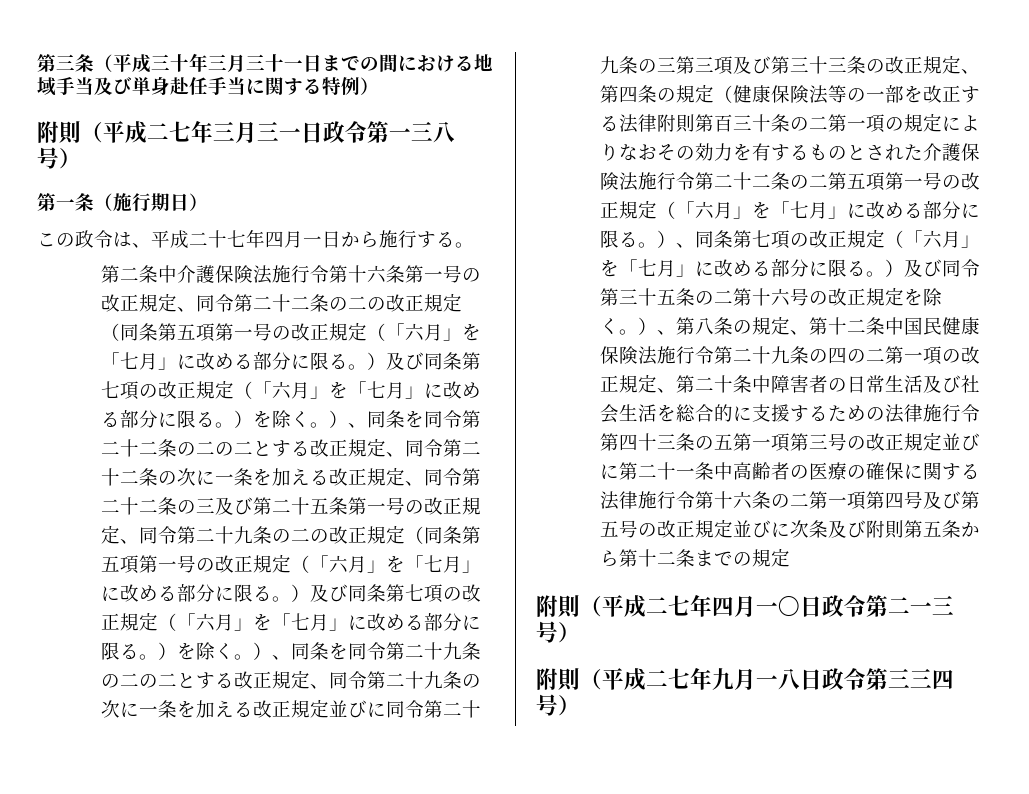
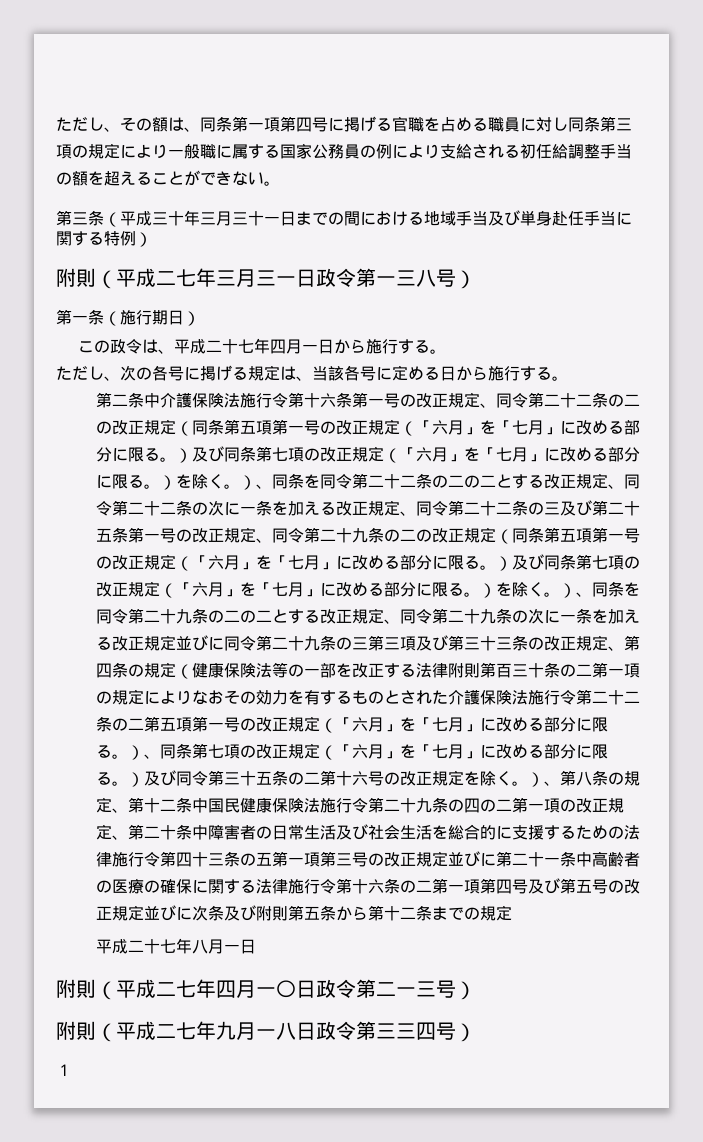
(37, 63) none -> [56,116,632,132] [56,143,632,159] [56,170,280,186] ただし、その額は、同条第一項第四号に掲げる官職を占める職員に対し同条第三項の規定により一般職に属する国家公務員の例により支給される初任給調整手当の額を超えることができない。 //
(474, 245) none -> [56,365,568,381] // ただし、次の各号に掲げる規定は、当該各号に定める日から施行する。
(790, 557) none -> [95,938,256,954] // 平成二十七年八月一日
(580, 705) none -> [56,1064,72,1076] // １

